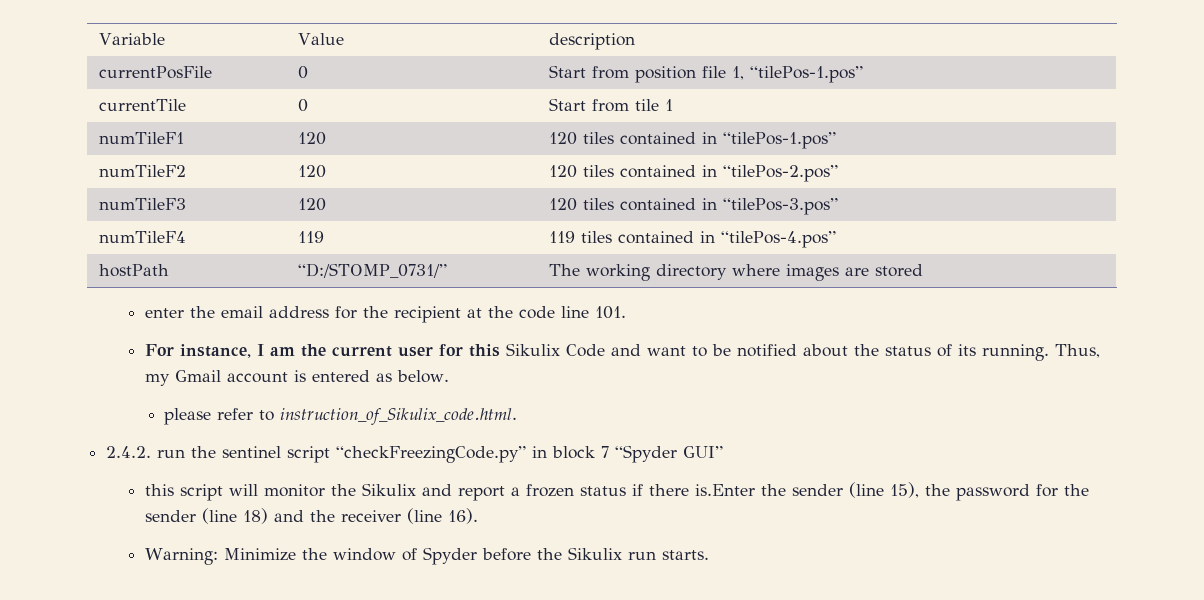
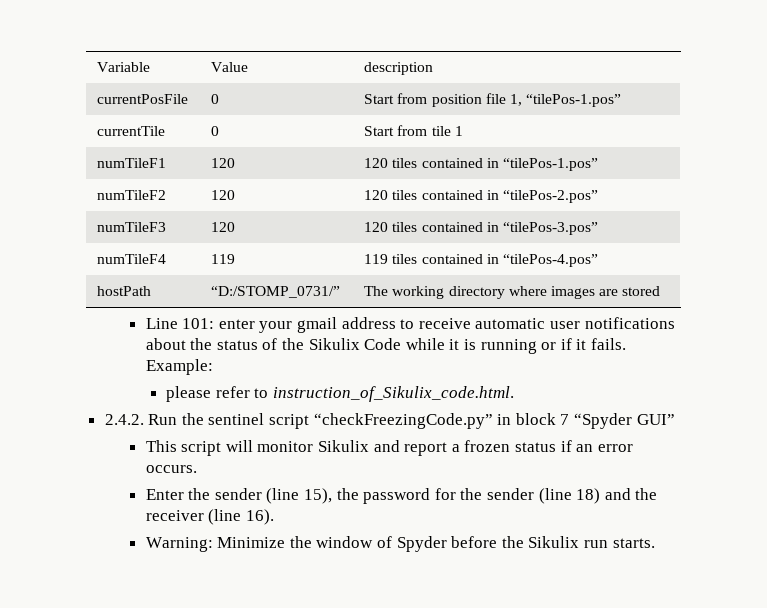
[144,306,626,323] [144,343,1100,361] [144,370,449,386] enter the email address for the recipient at the code line 101. // For instance, I am the current user for this Sikulix Code and want to be notified about the status of its running. Thus, my Gmail account is entered as below. -> [145,317,675,333] [145,338,626,354] [145,359,213,375] Line 101: enter your gmail address to receive automatic user notifications about the status of the Sikulix Code while it is running or if it fails. Example:
[157,449,186,458] run -> [148,414,178,425] Run
[144,484,174,496] this -> [145,440,177,452] This
[330,484,356,496] the -> (314, 446) none
[648,484,755,496] there is.Enter -> [576,444,633,452] [145,465,197,473] [145,489,184,500] an error occurs. // Enter

